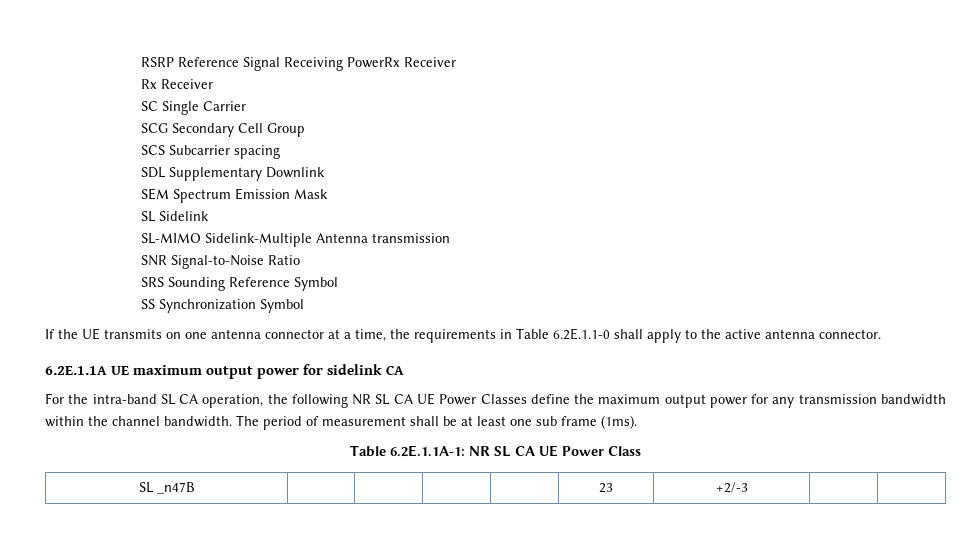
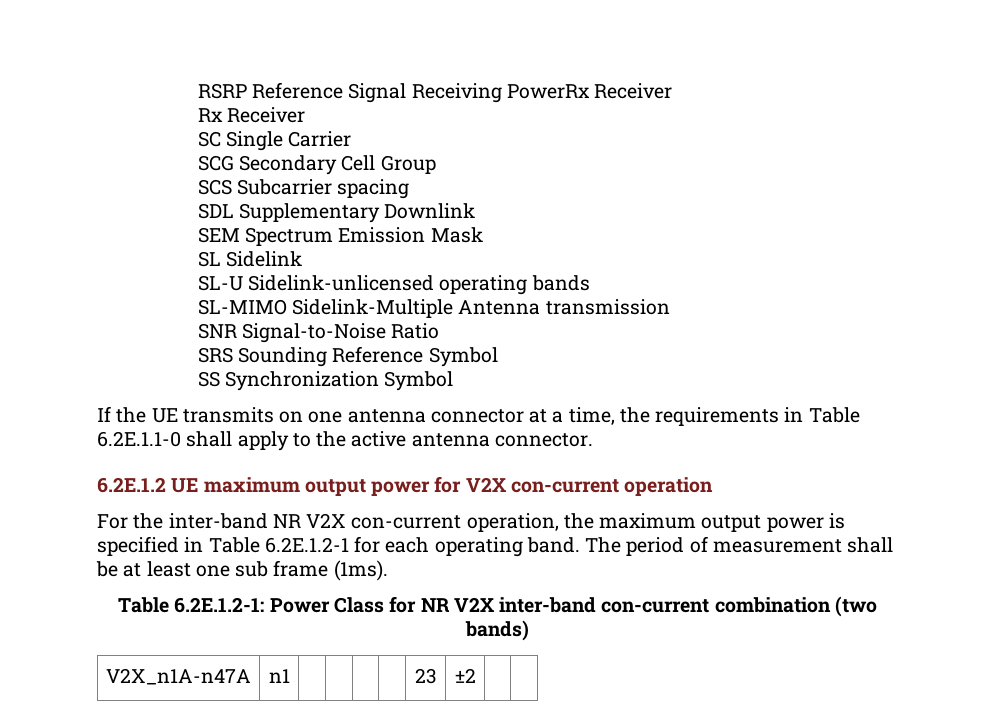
(209, 216) none -> [197,275,590,295] // SL-U Sidelink-unlicensed operating bands
[45,366,107,375] 6.2E.1.1A -> [97,477,166,493] 6.2E.1.2
[327,364,405,375] sidelink CA -> [465,477,714,496] V2X con-current operation
[92,393,946,408] [45,416,232,427] intra-band SL CA operation, the following NR SL CA UE Power Classes define the maximum output power for any transmission bandwidth within the channel bandwidth. -> [168,513,845,532] [97,536,580,557] inter-band NR V2X con-current operation, the maximum output power is specified in Table 6.2E.1.2-1 for each operating band.
[390,445,641,457] [138,482,195,494] 6.2E.1.1A-1: NR SL CA UE Power Class // SL _n47B -> [174,596,877,617] [465,620,529,641] [106,668,251,685] [268,669,290,683] 6.2E.1.2-1: Power Class for NR V2X inter-band con-current combination (two bands) // V2X_n1A-n47A | n1
[715,482,748,493] +2/-3 -> [454,668,476,683] ±2

